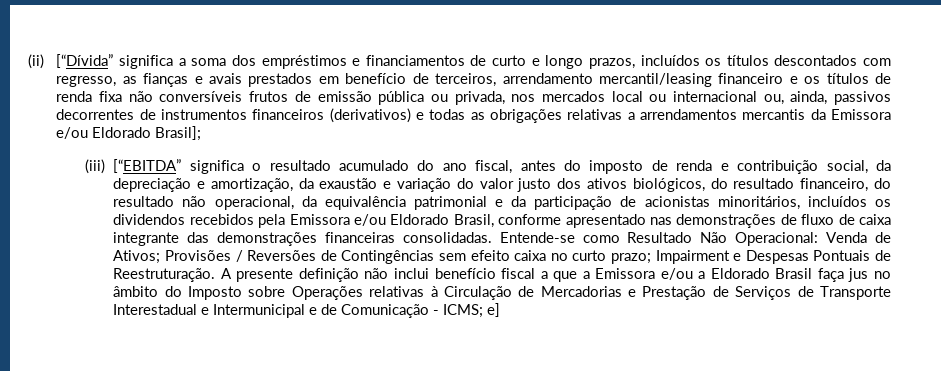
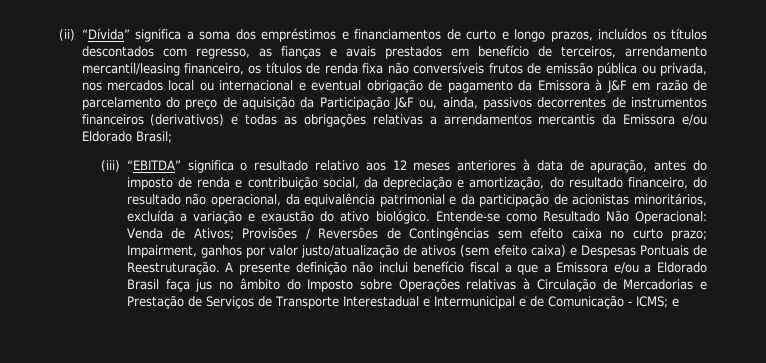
[56,54,114,68] [“Dívida” -> [81,28,130,40] “Dívida”
[718,73,798,84] financeiro e -> [183,63,244,75] financeiro,
(757, 96) none -> [298,79,707,93] [81,96,414,110] e eventual obrigação de pagamento da Emissora à J&F em razão de parcelamento do preço de aquisição da Participação J&F
[155,126,202,141] Brasil]; -> [135,131,172,143] Brasil;
[113,159,182,173] [“EBITDA” -> [126,160,181,170] “EBITDA”
[338,160,513,174] acumulado do ano fiscal, -> [315,159,648,173] relativo aos 12 meses anteriores à data de apuração,
[298,178,705,192] da exaustão e variação do valor justo dos ativos biológicos, -> (545, 183) none
[807,196,891,207] [113,214,892,228] [113,232,492,246] incluídos os dividendos recebidos pela Emissora e/ou Eldorado Brasil, conforme apresentado nas demonstrações de fluxo de caixa integrante das demonstrações financeiras consolidadas. -> [126,210,430,224] excluída a variação e exaustão do ativo biológico.
[655,250,730,264] Impairment -> [126,244,566,258] Impairment, ganhos por valor justo/atualização de ativos (sem efeito caixa)
[487,303,501,317] e] -> [671,298,679,307] e

